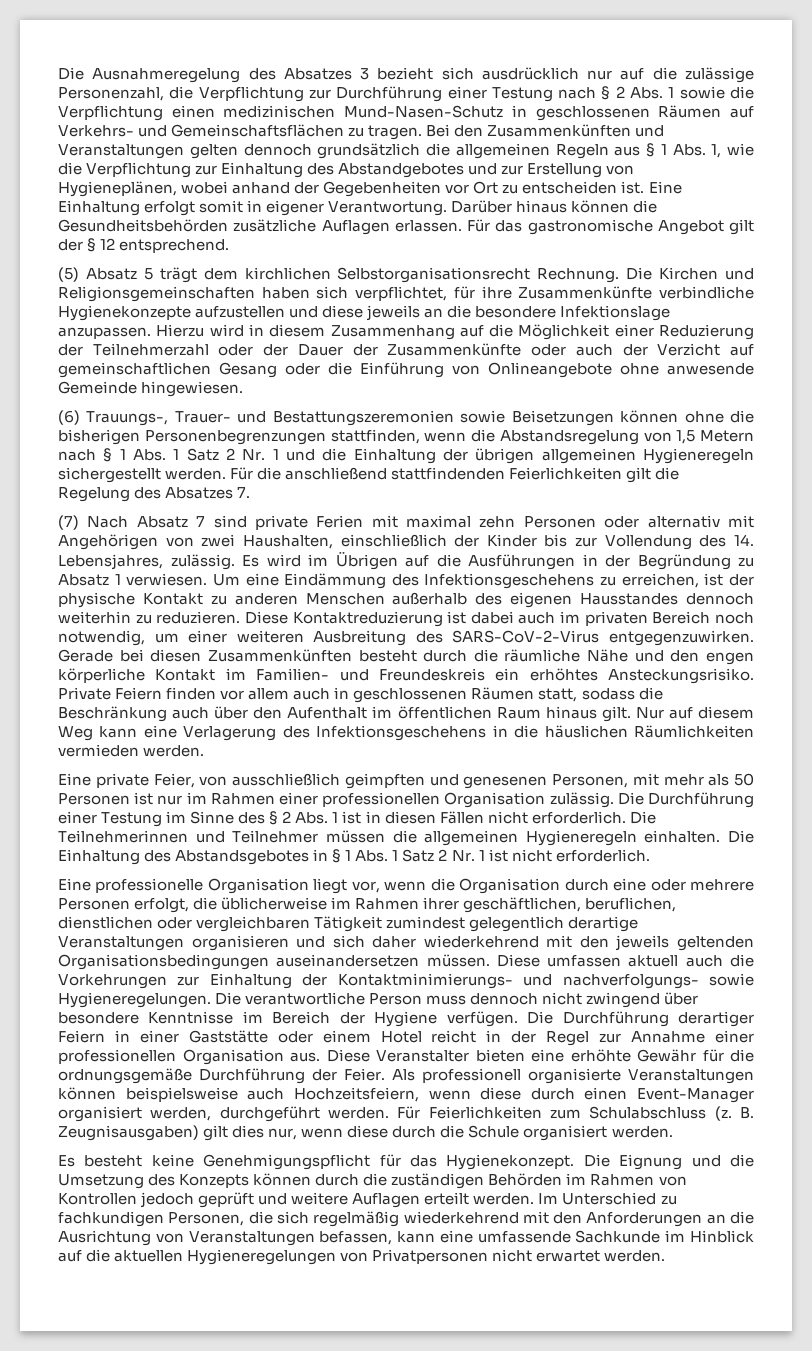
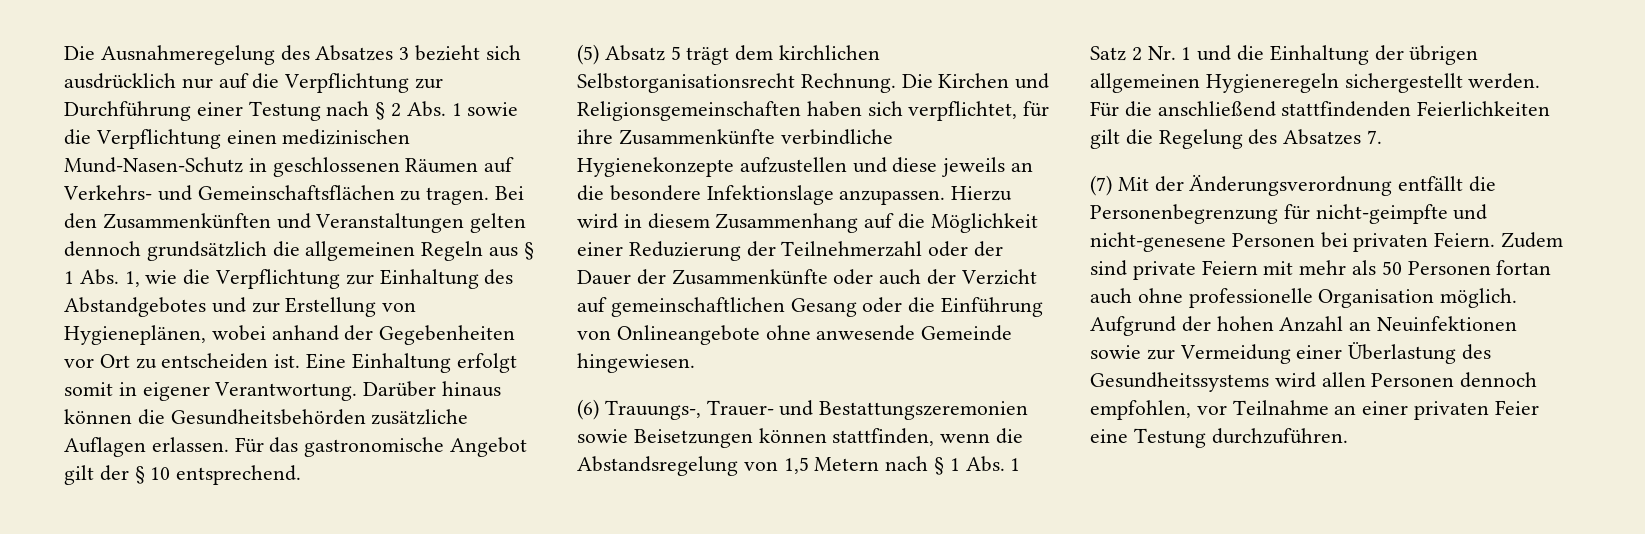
[684,67,754,83] [58,86,194,101] zulässige Personenzahl, die -> (280, 81) none
[100,238,116,250] 12 -> [150,467,171,480] 10
[684,410,754,423] [58,429,326,445] ohne die bisherigen Personenbegrenzungen -> (827, 435) none
[87,515,754,530] [58,534,754,550] [58,552,754,570] [58,573,754,589] [58,592,755,608] [58,611,754,627] [58,630,754,646] [58,649,754,665] [58,668,754,684] [58,687,663,703] [58,706,755,722] [58,725,754,741] [58,744,205,757] [58,773,628,789] Nach Absatz 7 sind private Ferien mit maximal zehn Personen oder alternativ mit Angehörigen von zwei Haushalten, einschließlich der Kinder bis zur Vollendung des 14. Lebensjahres, zulässig. Es wird im Übrigen auf die Ausführungen in der Begründung zu Absatz 1 verwiesen. Um eine Eindämmung des Infektionsgeschehens zu erreichen, ist der physische Kontakt zu anderen Menschen außerhalb des eigenen Hausstandes dennoch weiterhin zu reduzieren. Diese Kontaktreduzierung ist dabei auch im privaten Bereich noch notwendig, um einer weiteren Ausbreitung des SARS-CoV-2-Virus entgegenzuwirken. Gerade bei diesen Zusammenkünften besteht durch die räumliche Nähe und den engen körperliche Kontakt im Familien- und Freundeskreis ein erhöhtes Ansteckungsrisiko. Private Feiern finden vor allem auch in geschlossenen Räumen statt, sodass die Beschränkung auch über den Aufenthalt im öffentlichen Raum hinaus gilt. Nur auf diesem Weg kann eine Verlagerung des Infektionsgeschehens in die häuslichen Räumlichkeiten vermieden werden. // Eine private Feier, von ausschließlich geimpften und genesenen Personen, -> [1117,174,1497,196] [1090,204,1488,224] [1090,232,1564,252] [1090,260,1258,280] Mit der Änderungsverordnung entfällt die Personenbegrenzung für nicht-geimpfte und nicht-genesene Personen bei privaten Feiern. Zudem sind private Feiern
[134,792,754,808] [58,811,656,827] [58,830,754,846] [58,849,650,865] [58,878,754,894] [58,897,677,913] [58,916,639,932] [58,935,754,951] [58,954,755,970] [58,973,755,989] [58,992,699,1008] [58,1011,755,1027] [58,1030,754,1046] [58,1049,754,1065] [58,1068,754,1084] [58,1087,754,1103] [58,1106,755,1122] [58,1125,673,1141] [58,1154,754,1170] [58,1173,687,1189] [58,1192,677,1208] [58,1211,754,1227] [58,1230,755,1246] [58,1249,666,1265] ist nur im Rahmen einer professionellen Organisation zulässig. Die Durchführung einer Testung im Sinne des § 2 Abs. 1 ist in diesen Fällen nicht erforderlich. Die Teilnehmerinnen und Teilnehmer müssen die allgemeinen Hygieneregeln einhalten. Die Einhaltung des Abstandsgebotes in § 1 Abs. 1 Satz 2 Nr. 1 ist nicht erforderlich. // Eine professionelle Organisation liegt vor, wenn die Organisation durch eine oder mehrere Personen erfolgt, die üblicherweise im Rahmen ihrer geschäftlichen, beruflichen, dienstlichen oder vergleichbaren Tätigkeit zumindest gelegentlich derartige Veranstaltungen organisieren und sich daher wiederkehrend mit den jeweils geltenden Organisationsbedingungen auseinandersetzen müssen. Diese umfassen aktuell auch die Vorkehrungen zur Einhaltung der Kontaktminimierungs- und nachverfolgungs- sowie Hygieneregelungen. Die verantwortliche Person muss dennoch nicht zwingend über besondere Kenntnisse im Bereich der Hygiene verfügen. Die Durchführung derartiger Feiern in einer Gaststätte oder einem Hotel reicht in der Regel zur Annahme einer professionellen Organisation aus. Diese Veranstalter bieten eine erhöhte Gewähr für die ordnungsgemäße Durchführung der Feier. Als professionell organisierte Veranstaltungen können beispielsweise auch Hochzeitsfeiern, wenn diese durch einen Event-Manager organisiert werden, durchgeführt werden. Für Feierlichkeiten zum Schulabschluss (z. B. Zeugnisausgaben) gilt dies nur, wenn diese durch die Schule organisiert werden. // Es besteht keine Genehmigungspflicht für das Hygienekonzept. Die Eignung und die Umsetzung des Konzepts können durch die zuständigen Behörden im Rahmen von Kontrollen jedoch geprüft und weitere Auflagen erteilt werden. Im Unterschied zu fachkundigen Personen, die sich regelmäßig wiederkehrend mit den Anforderungen an die Ausrichtung von Veranstaltungen befassen, kann eine umfassende Sachkunde im Hinblick auf die aktuellen Hygieneregelungen von Privatpersonen nicht erwartet werden. -> [1496,260,1552,275] [1090,288,1518,308] [1090,316,1518,336] [1090,342,1492,364] [1090,372,1538,392] [1090,400,1539,420] [1090,428,1348,448] fortan auch ohne professionelle Organisation möglich. Aufgrund der hohen Anzahl an Neuinfektionen sowie zur Vermeidung einer Überlastung des Gesundheitssystems wird allen Personen dennoch empfohlen, vor Teilnahme an einer privaten Feier eine Testung durchzuführen.

